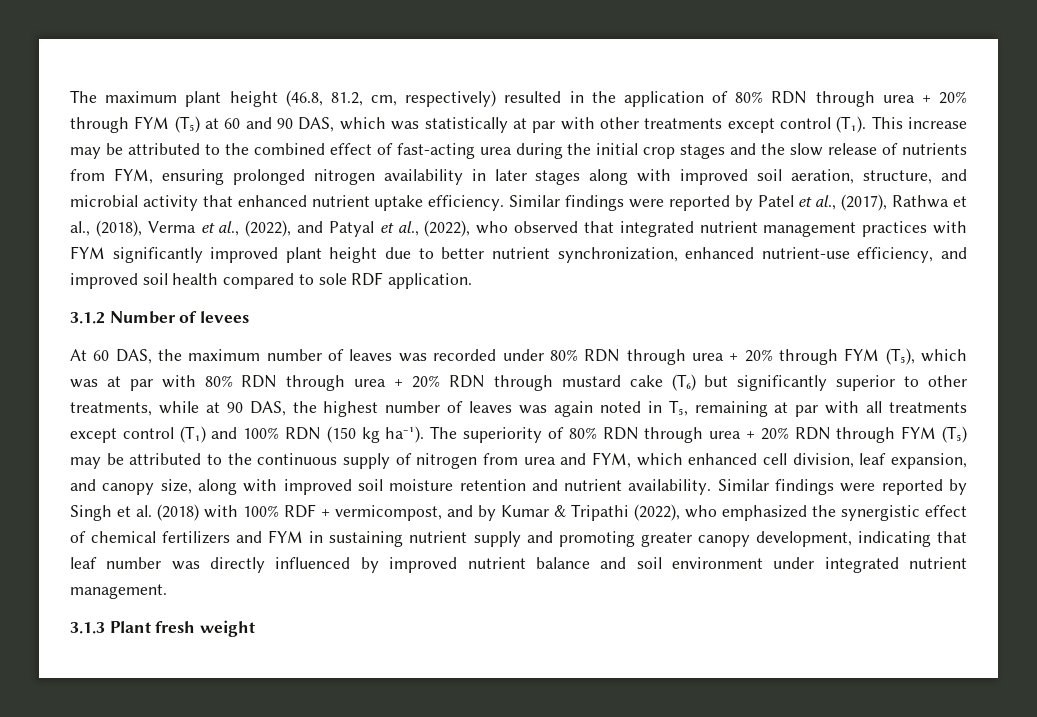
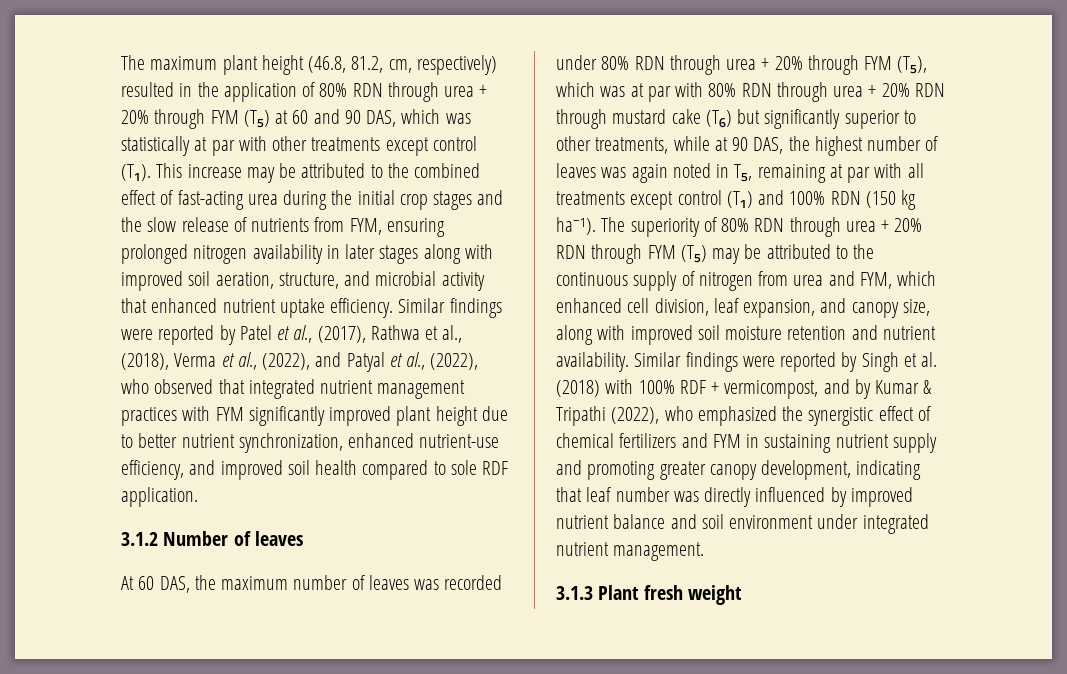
[200,311,250,323] levees -> [254,531,303,546] leaves

